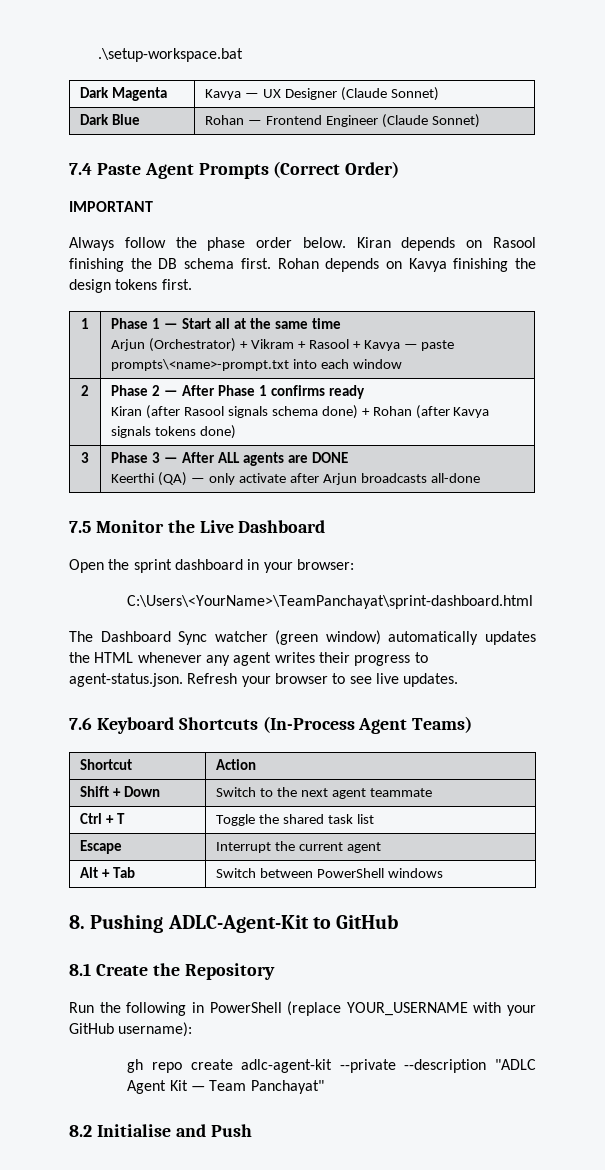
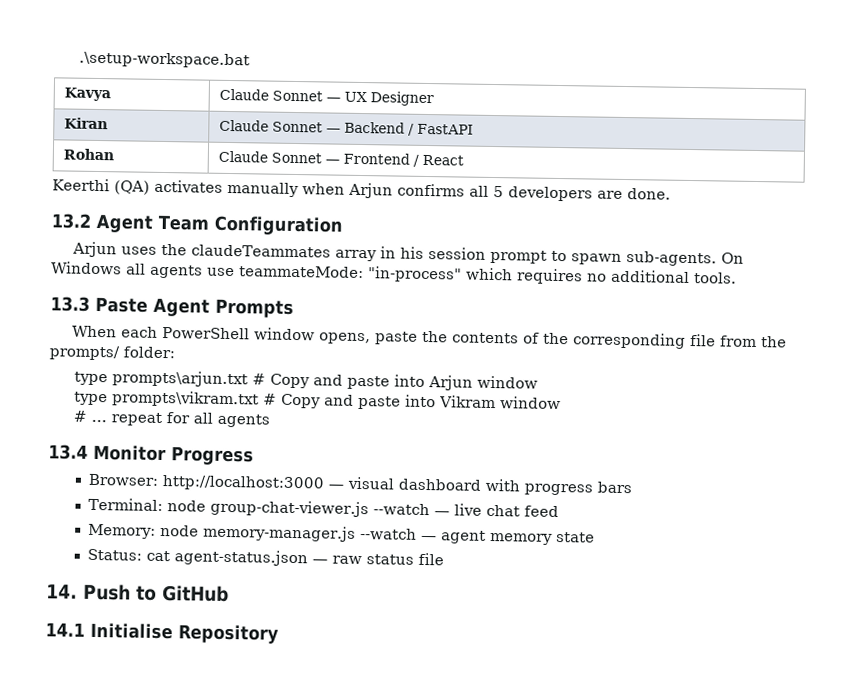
[80,87,168,101] [205,89,242,100] Dark Magenta | Kavya -> [64,87,112,102] [219,88,324,102] Kavya | Claude Sonnet
[340,87,439,101] [80,114,141,125] [205,114,480,128] [69,161,400,179] [69,201,153,212] [69,237,536,251] [69,258,536,272] [69,279,192,293] [81,318,89,329] [111,318,341,329] [111,338,455,352] [111,359,402,371] [81,385,89,396] [111,385,365,399] [111,405,490,419] [111,425,237,439] [81,452,89,463] [111,452,348,466] [111,472,480,486] [69,520,326,533] [69,559,354,573] [127,595,534,609] [69,630,536,645] [69,652,428,666] [69,673,459,687] [69,716,473,734] [80,759,133,770] [216,759,257,770] [80,786,161,797] [216,787,432,799] [80,813,126,824] [216,814,374,826] [80,840,123,854] [216,841,381,853] [80,867,136,878] [216,868,443,878] [69,914,399,933] [69,963,275,980] [69,1001,536,1016] [69,1022,193,1037] [127,1059,536,1073] [127,1080,324,1094] [69,1124,252,1137] (Claude Sonnet) // Dark Blue | Rohan — Frontend Engineer (Claude Sonnet) // 7.4 Paste Agent Prompts (Correct Order) // IMPORTANT // Always follow the phase order below. Kiran depends on Rasool finishing the DB schema first. Rohan depends on Kavya finishing the design tokens first. // 1 | Phase 1 — Start all at the same time // Arjun (Orchestrator) + Vikram + Rasool + Kavya — paste prompts\<name>-prompt.txt into each window // 2 | Phase 2 — After Phase 1 confirms ready // Kiran (after Rasool signals schema done) + Rohan (after Kavya signals tokens done) // 3 | Phase 3 — After ALL agents are DONE // Keerthi (QA) — only activate after Arjun broadcasts all-done // 7.5 Monitor the Live Dashboard // Open the sprint dashboard in your browser: // C:\Users\<YourName>\TeamPanchayat\sprint-dashboard.html // The Dashboard Sync watcher (green window) automatically updates the HTML whenever any agent writes their progress to agent-status.json. Refresh your browser to see live updates. // 7.6 Keyboard Shortcuts (In-Process Agent Teams) // Shortcut | Action // Shift + Down | Switch to the next agent teammate // Ctrl + T | Toggle the shared task list // Escape | Interrupt the current agent // Alt + Tab | Switch between PowerShell windows // 8. Pushing ADLC-Agent-Kit to GitHub // 8.1 Create the Repository // Run the following in PowerShell (replace YOUR_USERNAME with your GitHub username): // gh repo create adlc-agent-kit --private --description "ADLC Agent Kit — Team Panchayat" // 8.2 Initialise and Push -> [64,117,109,130] [219,119,475,136] [63,148,115,161] [218,150,465,167] [52,178,671,202] [51,213,343,236] [72,241,745,267] [51,261,737,285] [50,296,294,318] [72,325,788,349] [49,345,175,361] [73,370,538,391] [73,390,561,410] [72,410,270,428] [48,444,254,466] [88,473,633,496] [88,497,560,518] [88,523,596,545] [87,548,445,567] [46,583,229,603] [45,622,279,644] // Kiran | Claude Sonnet — Backend / FastAPI // Rohan | Claude Sonnet — Frontend / React // Keerthi (QA) activates manually when Arjun confirms all 5 developers are done. // 13.2 Agent Team Configuration // Arjun uses the claudeTeammates array in his session prompt to spawn sub-agents. On Windows all agents use teammateMode: "in-process" which requires no additional tools. // 13.3 Paste Agent Prompts // When each PowerShell window opens, paste the contents of the corresponding file from the prompts/ folder: // type prompts\arjun.txt # Copy and paste into Arjun window // type prompts\vikram.txt # Copy and paste into Vikram window // # ... repeat for all agents // 13.4 Monitor Progress // Browser: http://localhost:3000 — visual dashboard with progress bars // Terminal: node group-chat-viewer.js --watch — live chat feed // Memory: node memory-manager.js --watch — agent memory state // Status: cat agent-status.json — raw status file // 14. Push to GitHub // 14.1 Initialise Repository

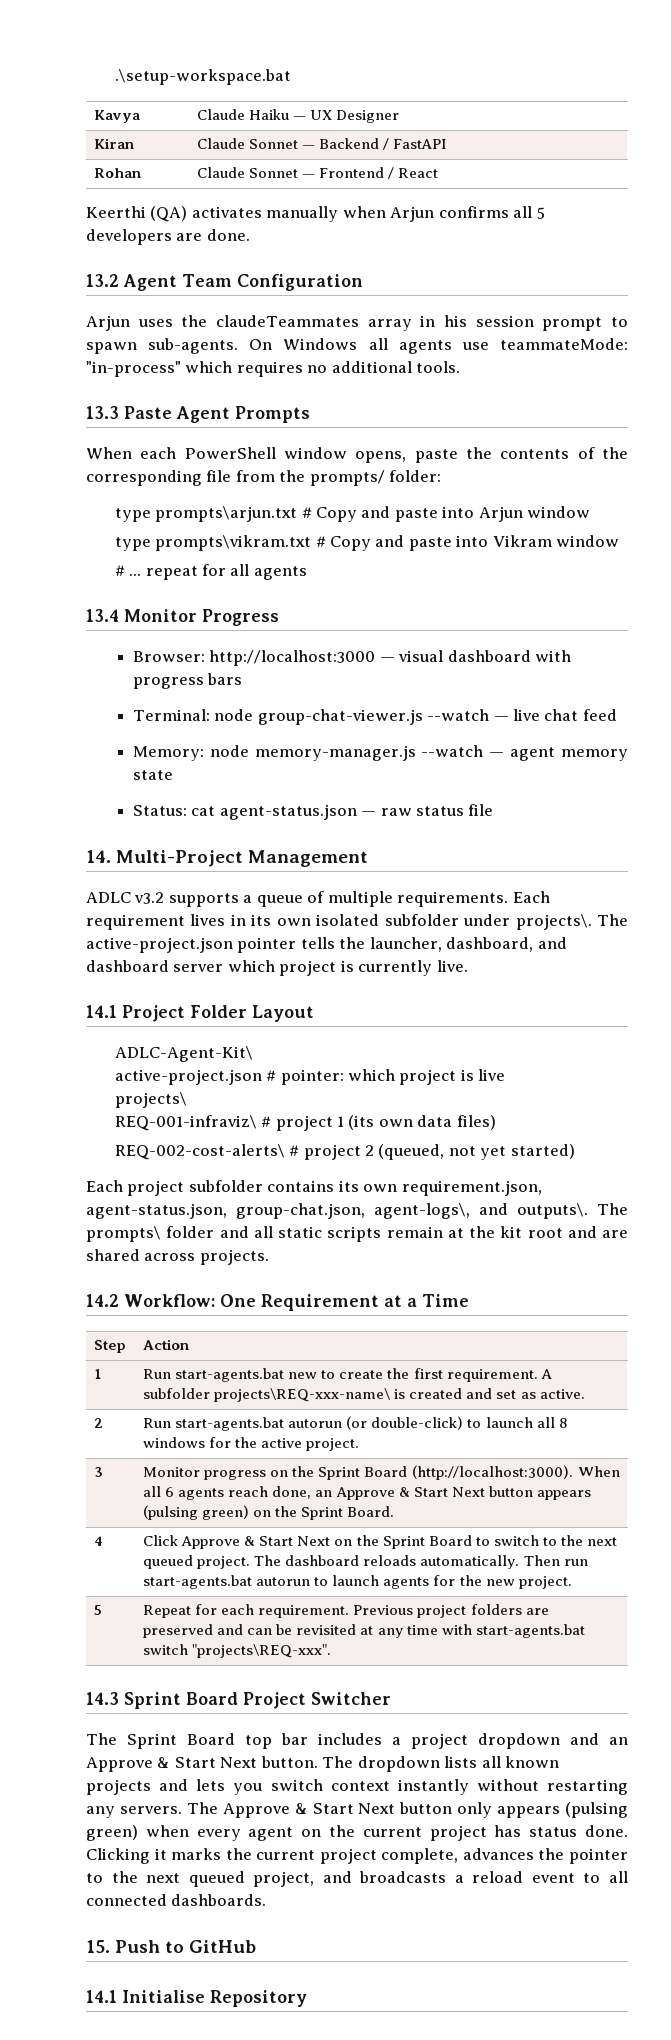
[272,90,324,102] Sonnet -> [249,109,290,120] Haiku
(78, 591) none -> [116,850,369,867] [86,891,550,907] [86,914,628,930] [86,937,567,953] [86,960,468,976] [86,1005,314,1022] [114,1046,253,1062] [114,1069,506,1085] [114,1092,187,1108] [114,1115,496,1131] [114,1144,575,1160] [86,1180,542,1196] [86,1203,628,1219] [86,1226,628,1242] [86,1249,269,1265] [86,1294,469,1311] [94,1340,127,1353] [143,1339,190,1350] [94,1369,102,1379] [143,1368,552,1382] [143,1388,585,1402] [94,1418,104,1428] [143,1416,568,1431] [143,1437,360,1451] [94,1467,104,1477] [143,1465,620,1480] [143,1486,591,1500] [143,1505,395,1520] [94,1536,103,1546] [143,1535,617,1549] [143,1555,588,1569] [143,1575,572,1589] [94,1605,103,1615] [143,1604,549,1618] [143,1624,585,1638] [143,1644,332,1658] [86,1692,391,1709] [86,1733,628,1749] [86,1756,560,1772] [86,1779,628,1795] [86,1802,628,1818] [86,1825,629,1841] [86,1848,628,1864] [86,1871,628,1887] [86,1894,267,1906] [86,1940,110,1953] Multi-Project Management // ADLC v3.2 supports a queue of multiple requirements. Each requirement lives in its own isolated subfolder under projects\. The active-project.json pointer tells the launcher, dashboard, and dashboard server which project is currently live. // 14.1 Project Folder Layout // ADLC-Agent-Kit\ // active-project.json # pointer: which project is live // projects\ // REQ-001-infraviz\ # project 1 (its own data files) // REQ-002-cost-alerts\ # project 2 (queued, not yet started) // Each project subfolder contains its own requirement.json, agent-status.json, group-chat.json, agent-logs\, and outputs\. The prompts\ folder and all static scripts remain at the kit root and are shared across projects. // 14.2 Workflow: One Requirement at a Time // Step | Action // 1 | Run start-agents.bat new to create the first requirement. A subfolder projects\REQ-xxx-name\ is created and set as active. // 2 | Run start-agents.bat autorun (or double-click) to launch all 8 windows for the active project. // 3 | Monitor progress on the Sprint Board (http://localhost:3000). When all 6 agents reach done, an Approve & Start Next button appears (pulsing green) on the Sprint Board. // 4 | Click Approve & Start Next on the Sprint Board to switch to the next queued project. The dashboard reloads automatically. Then run start-agents.bat autorun to launch agents for the new project. // 5 | Repeat for each requirement. Previous project folders are preserved and can be revisited at any time with start-agents.bat switch "projects\REQ-xxx". // 14.3 Sprint Board Project Switcher // The Sprint Board top bar includes a project dropdown and an Approve & Start Next button. The dropdown lists all known projects and lets you switch context instantly without restarting any servers. The Approve & Start Next button only appears (pulsing green) when every agent on the current project has status done. Clicking it marks the current project complete, advances the pointer to the next queued project, and broadcasts a reload event to all connected dashboards. // 15.

